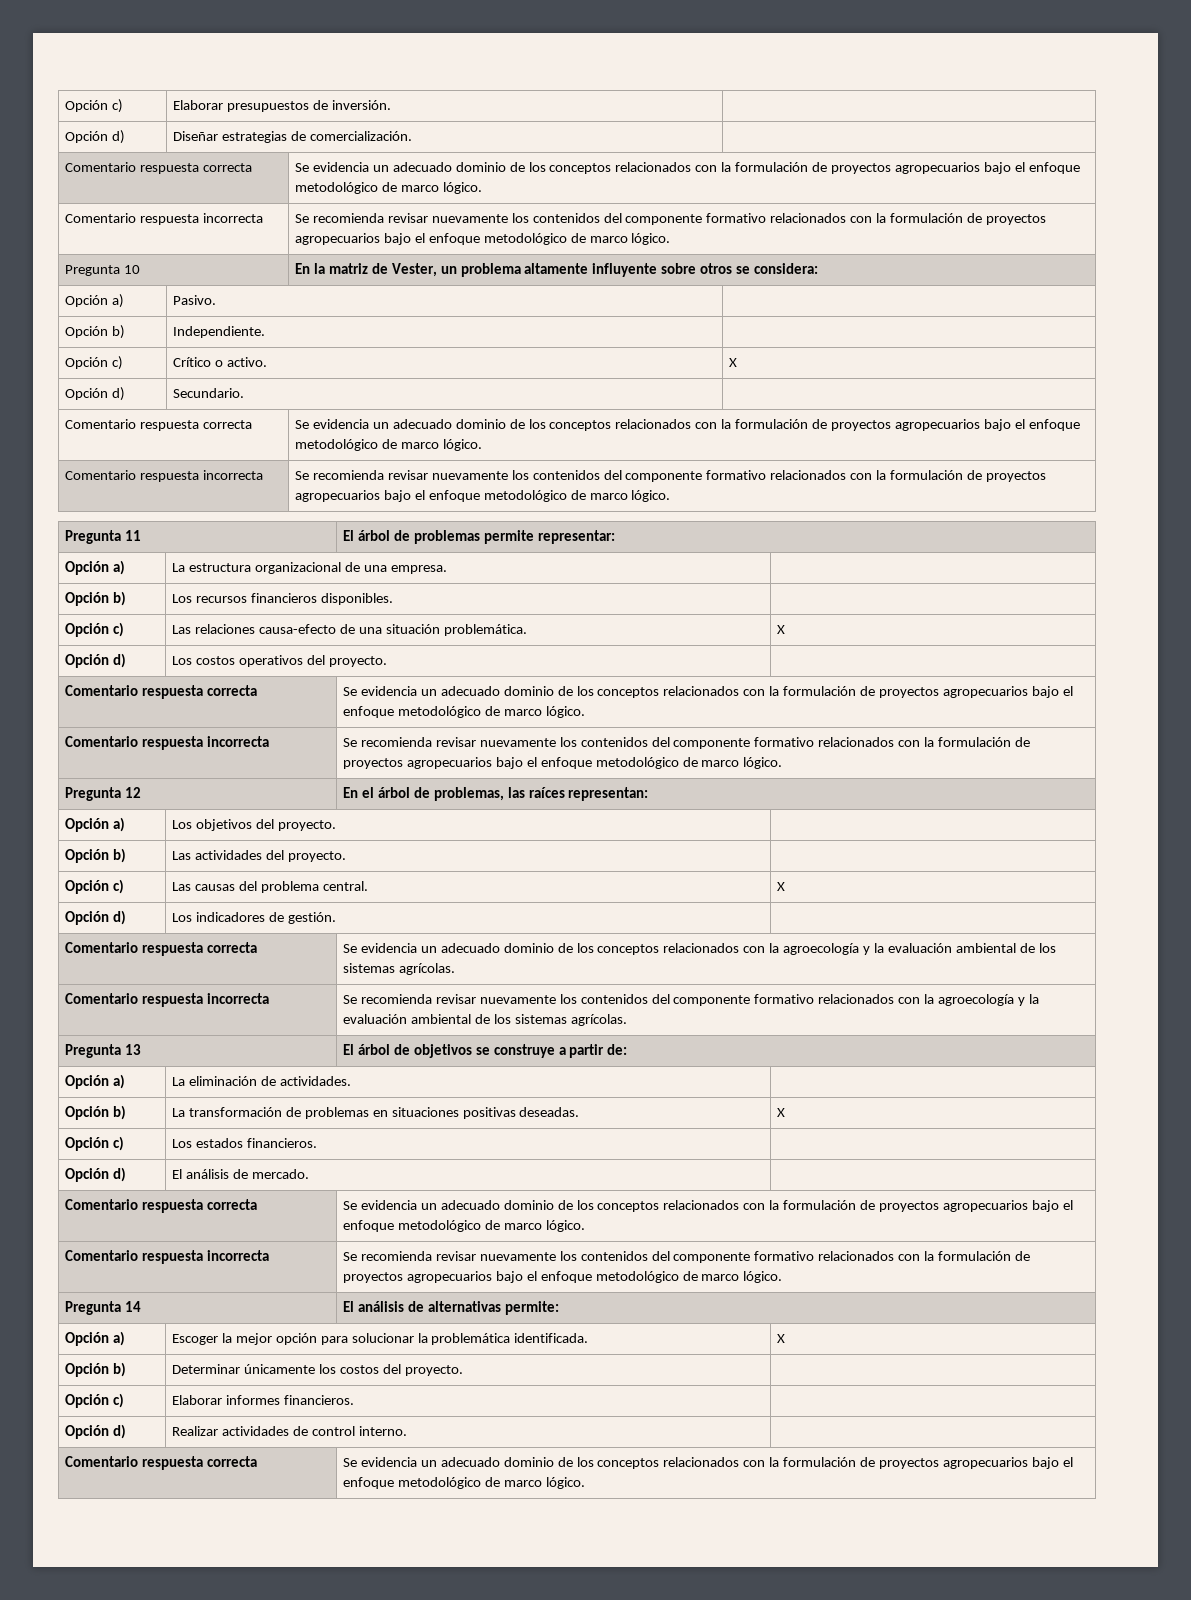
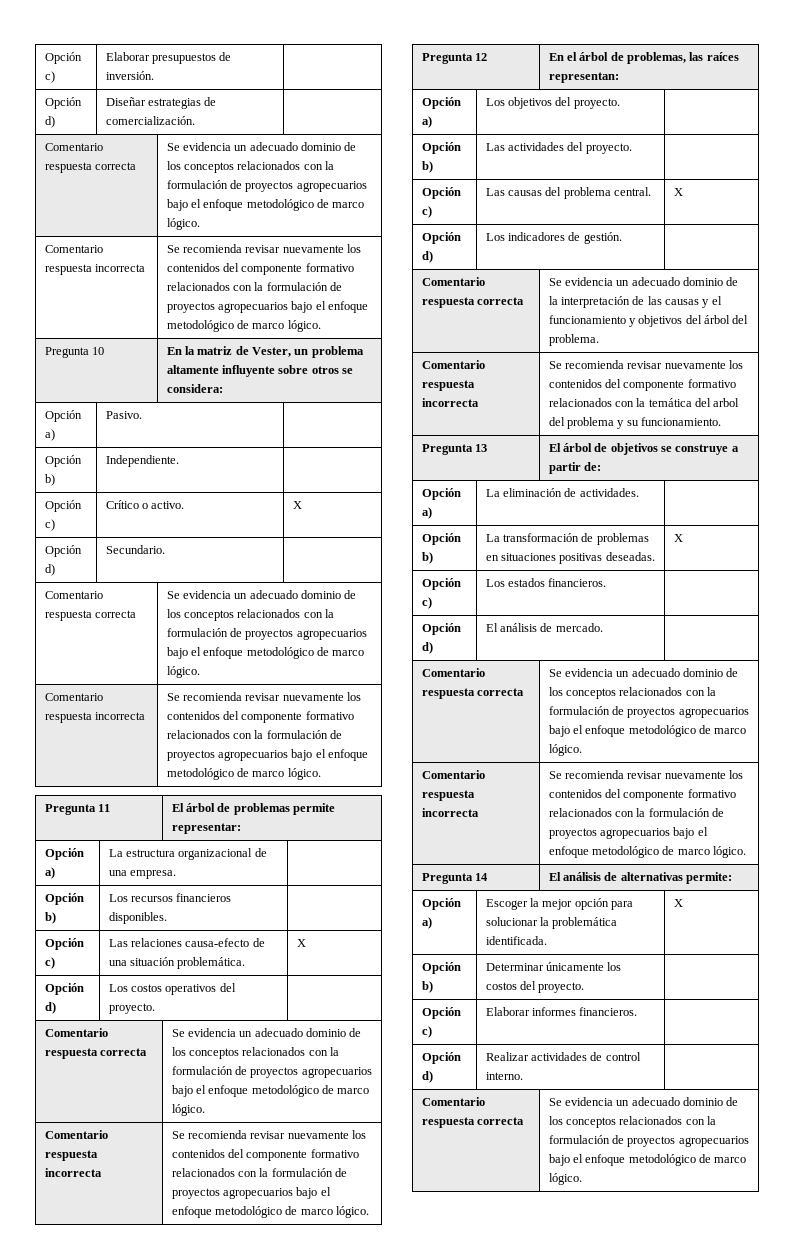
[576,943,1056,955] [343,963,455,975] los conceptos relacionados con la agroecología y la evaluación ambiental de los sistemas agrícolas. -> [548,296,722,308] [548,315,749,327] [548,334,599,346] la interpretación de las causas y el funcionamiento y objetivos del árbol del problema.
[937,994,1039,1006] [343,1014,627,1026] agroecología y la evaluación ambiental de los sistemas agrícolas. -> [648,398,740,407] [548,417,722,429] temática del arbol del problema y su funcionamiento.

